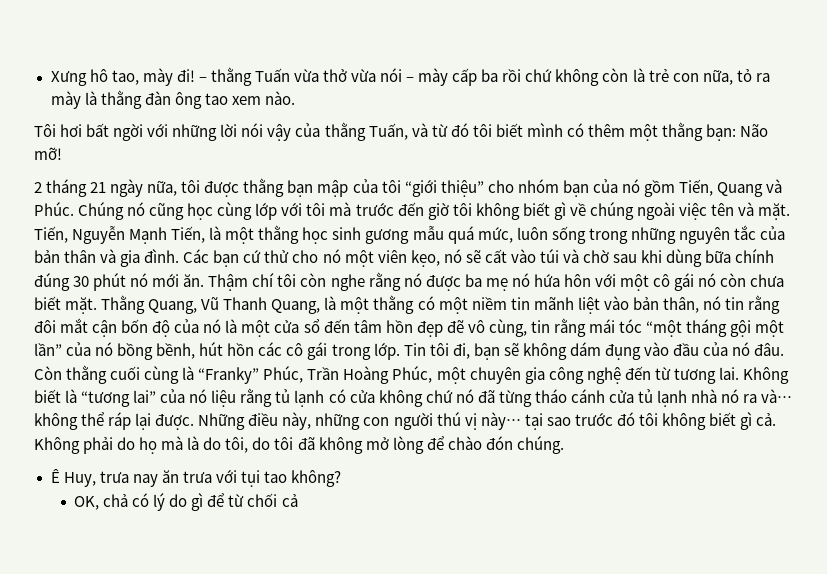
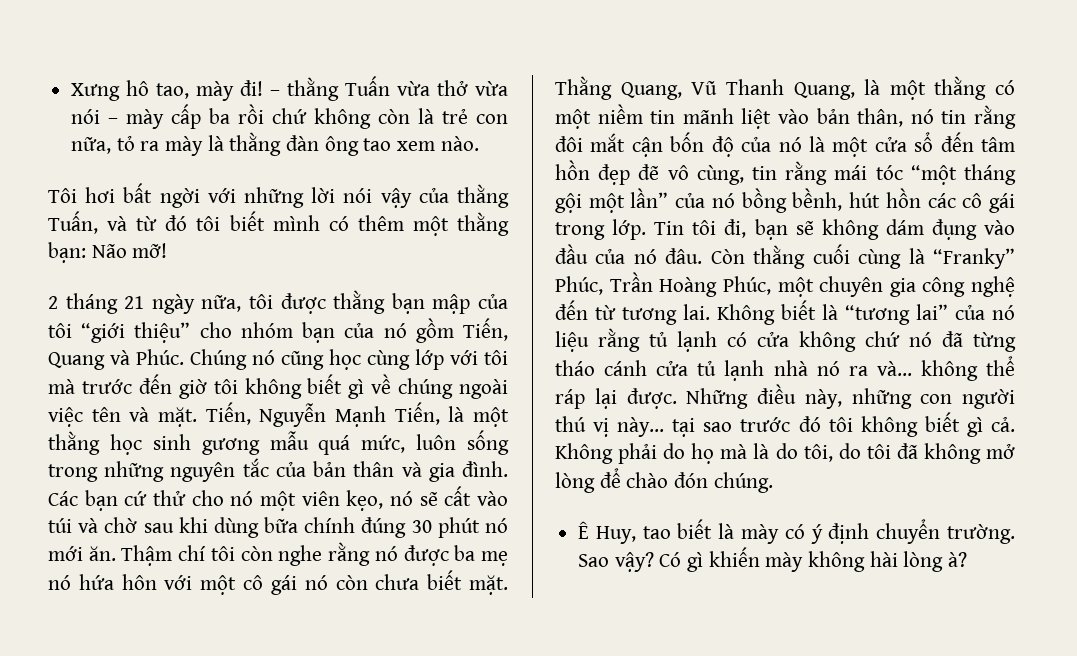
[99,469,341,487] [74,493,298,511] trưa nay ăn trưa với tụi tao không? // OK, chả có lý do gì để từ chối cả -> [642,519,1015,544] [578,547,968,572] tao biết là mày có ý định chuyển trường. Sao vậy? Có gì khiến mày không hài lòng à?

